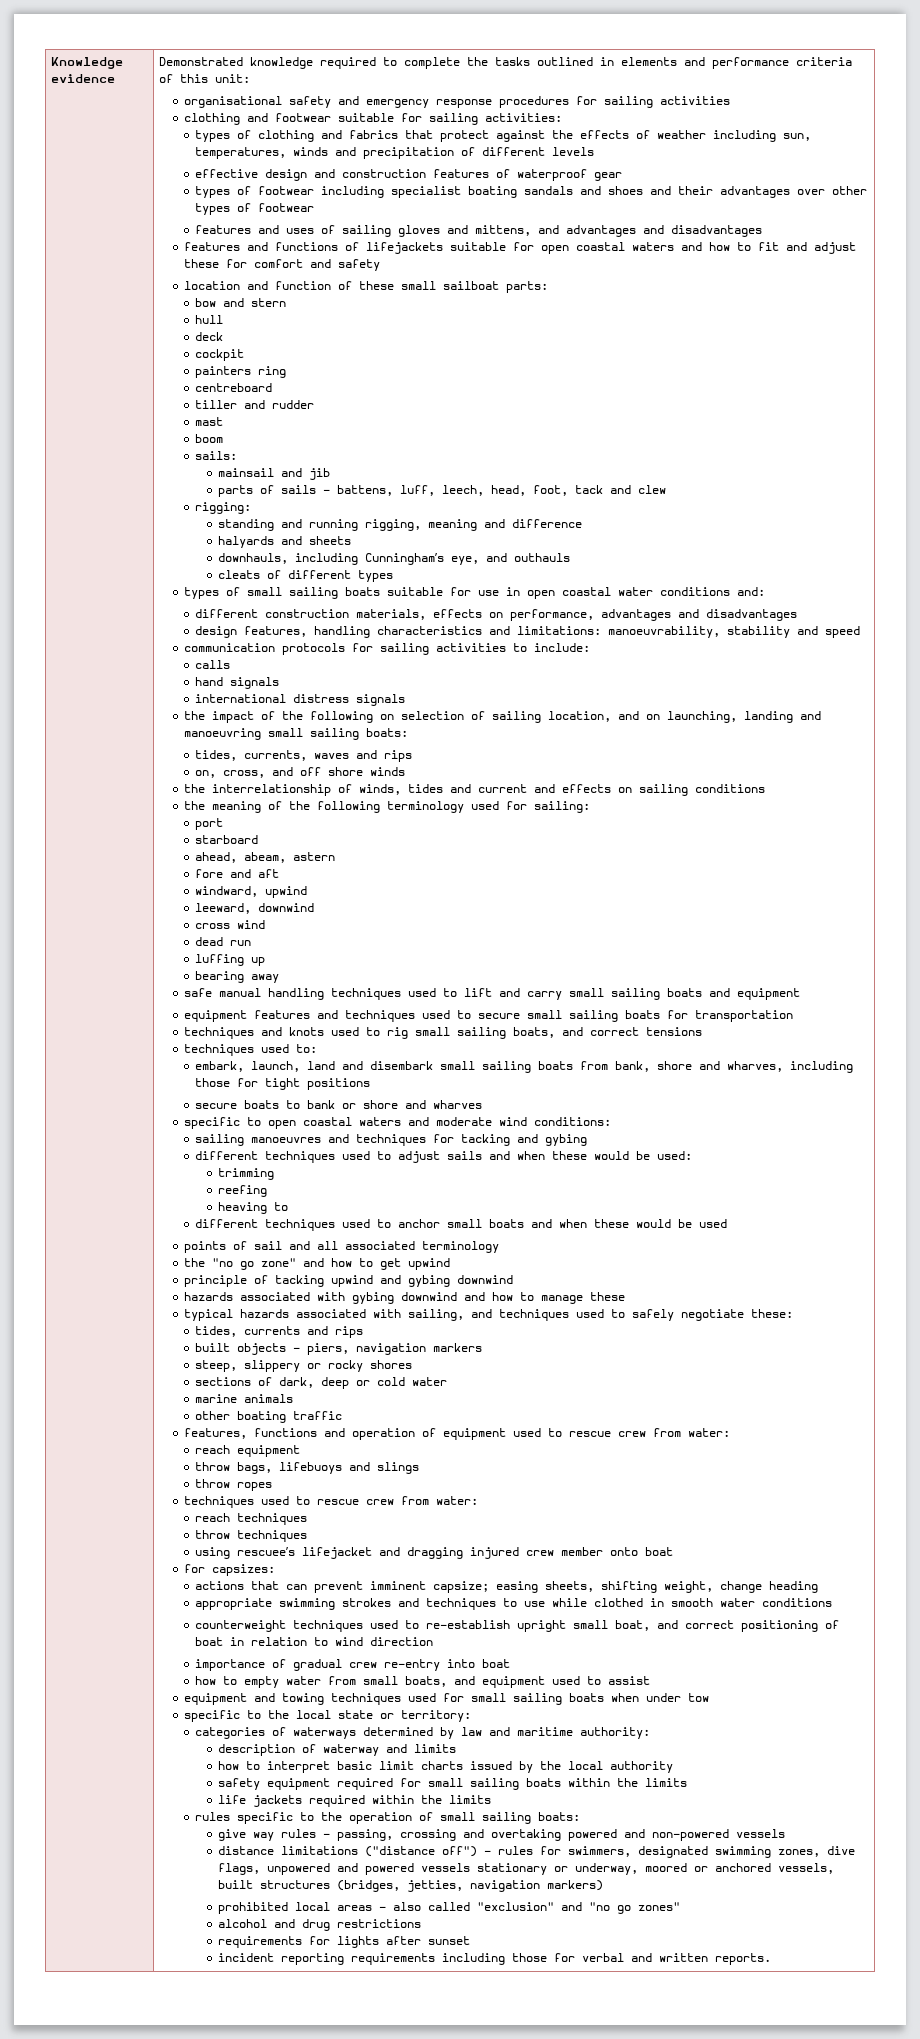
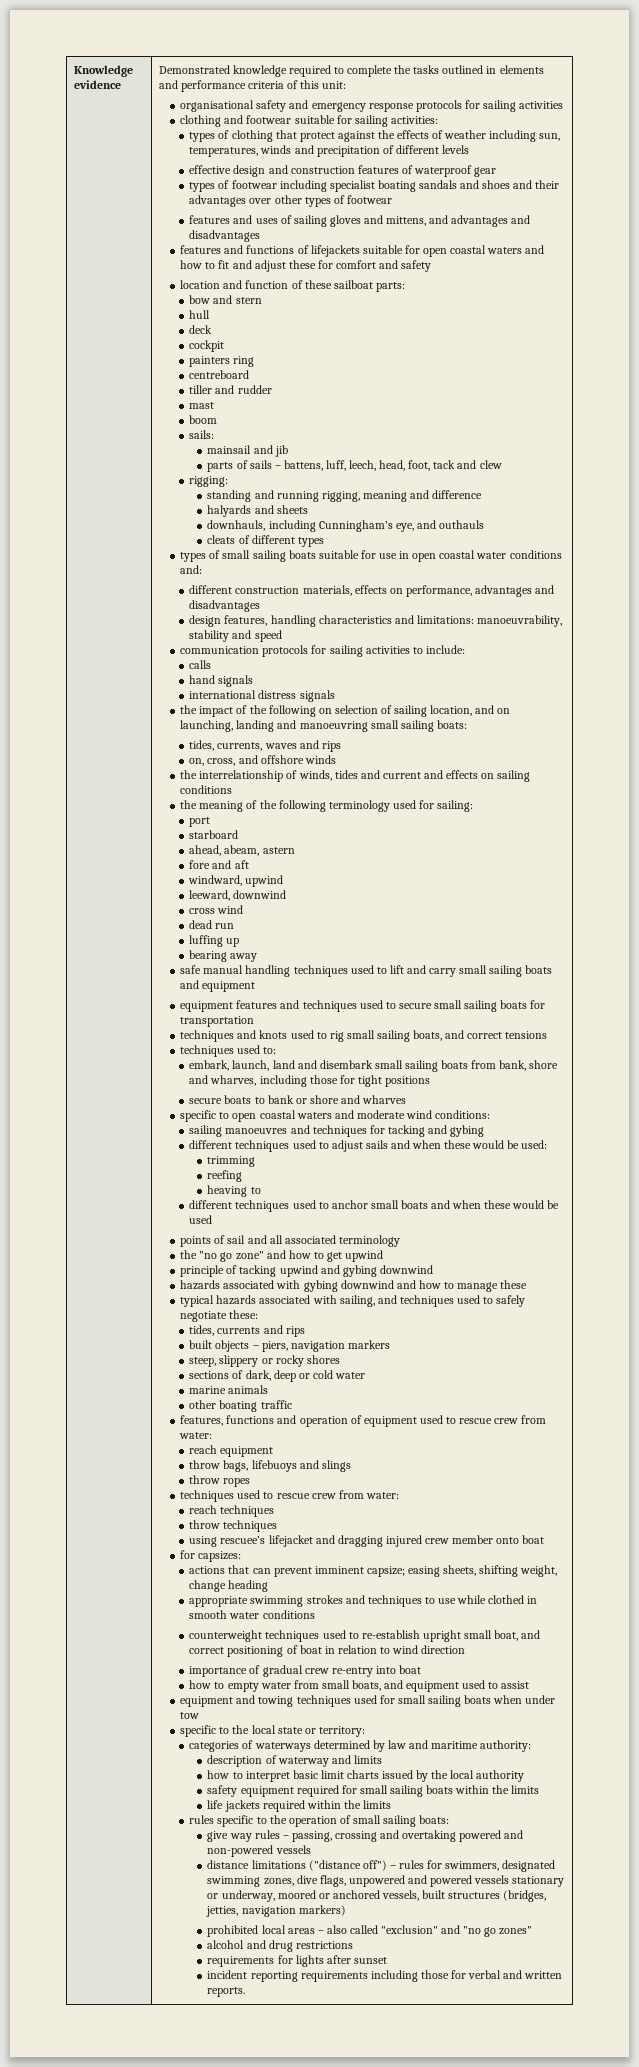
[498,96,569,108] procedures -> [415,100,462,112] protocols
[321,130,399,139] and fabrics -> (273, 136) none
[400,281,436,290] small -> (332, 284) none
[300,767,364,776] off shore -> [260,755,304,764] offshore

